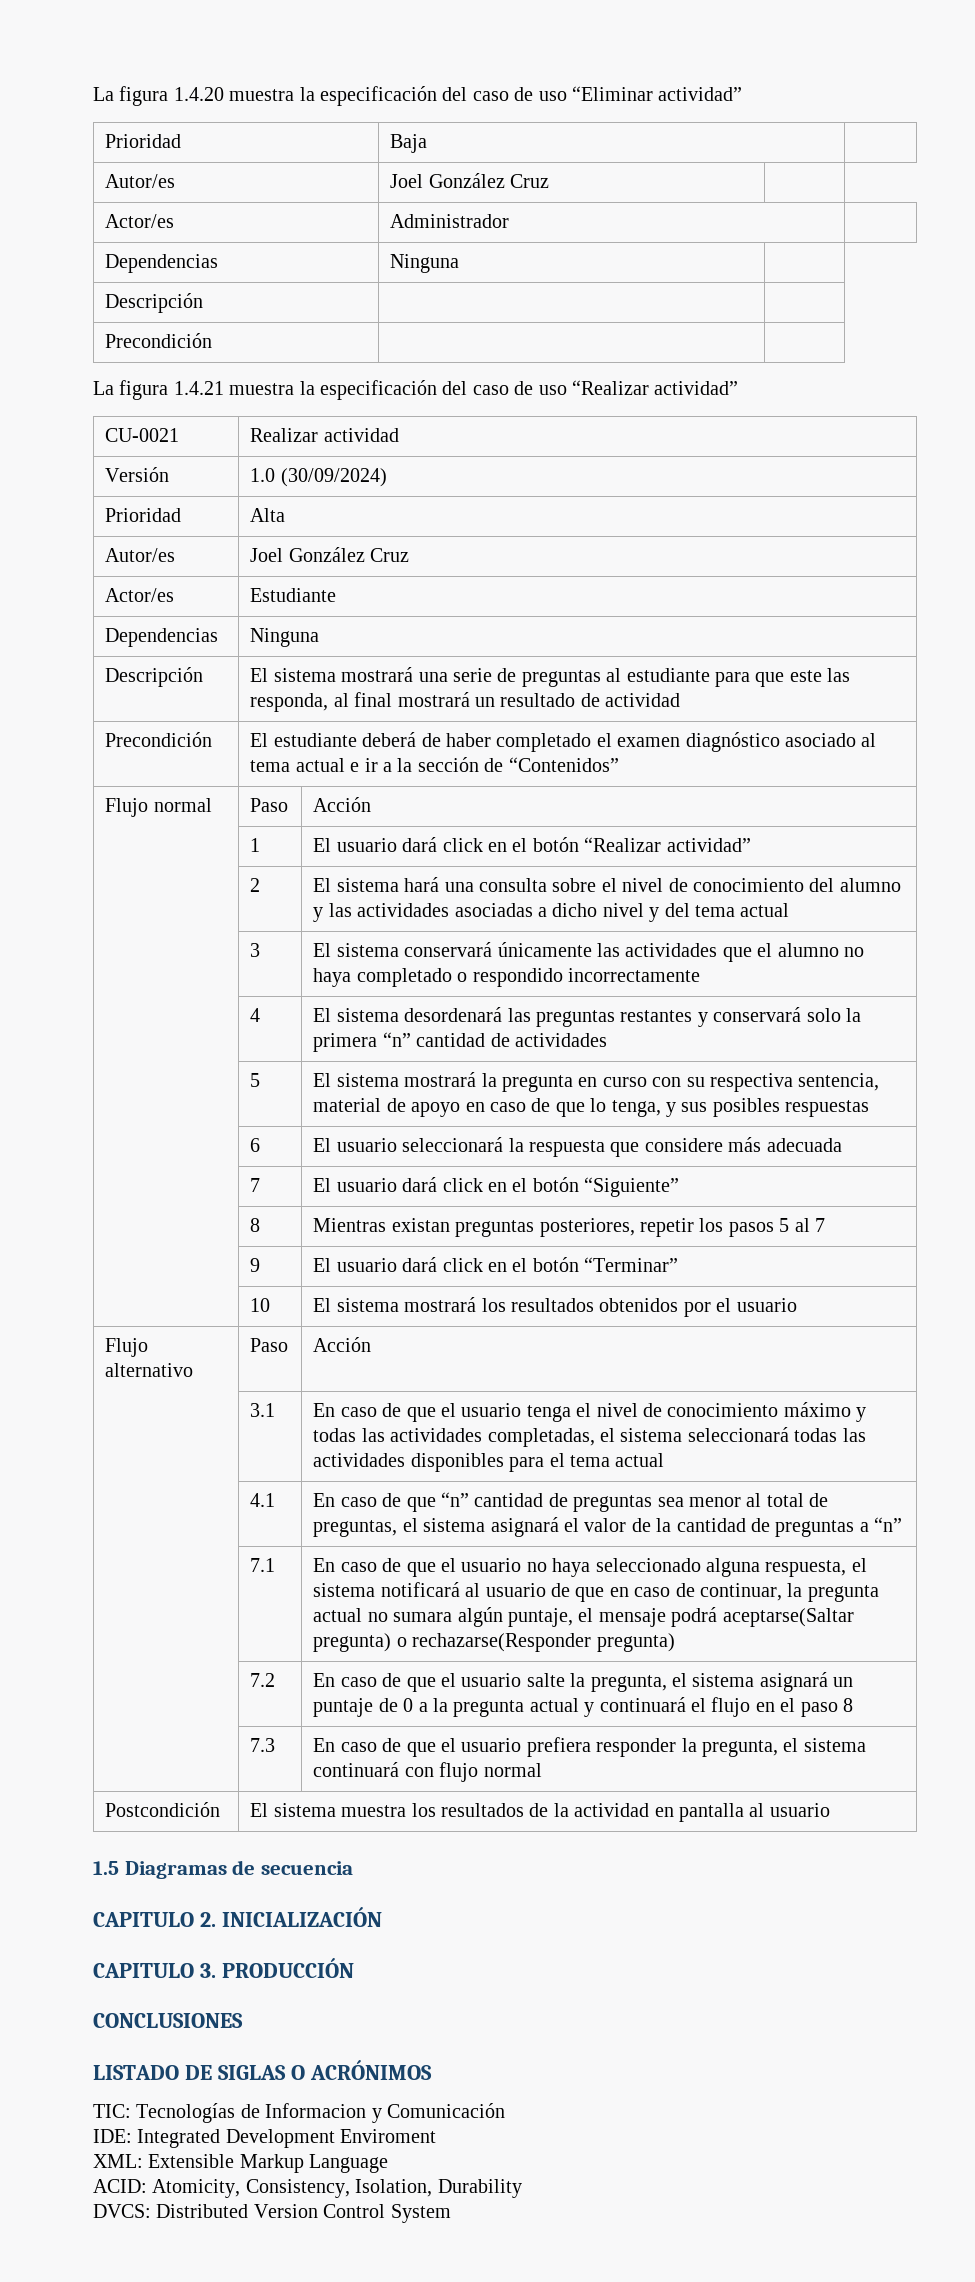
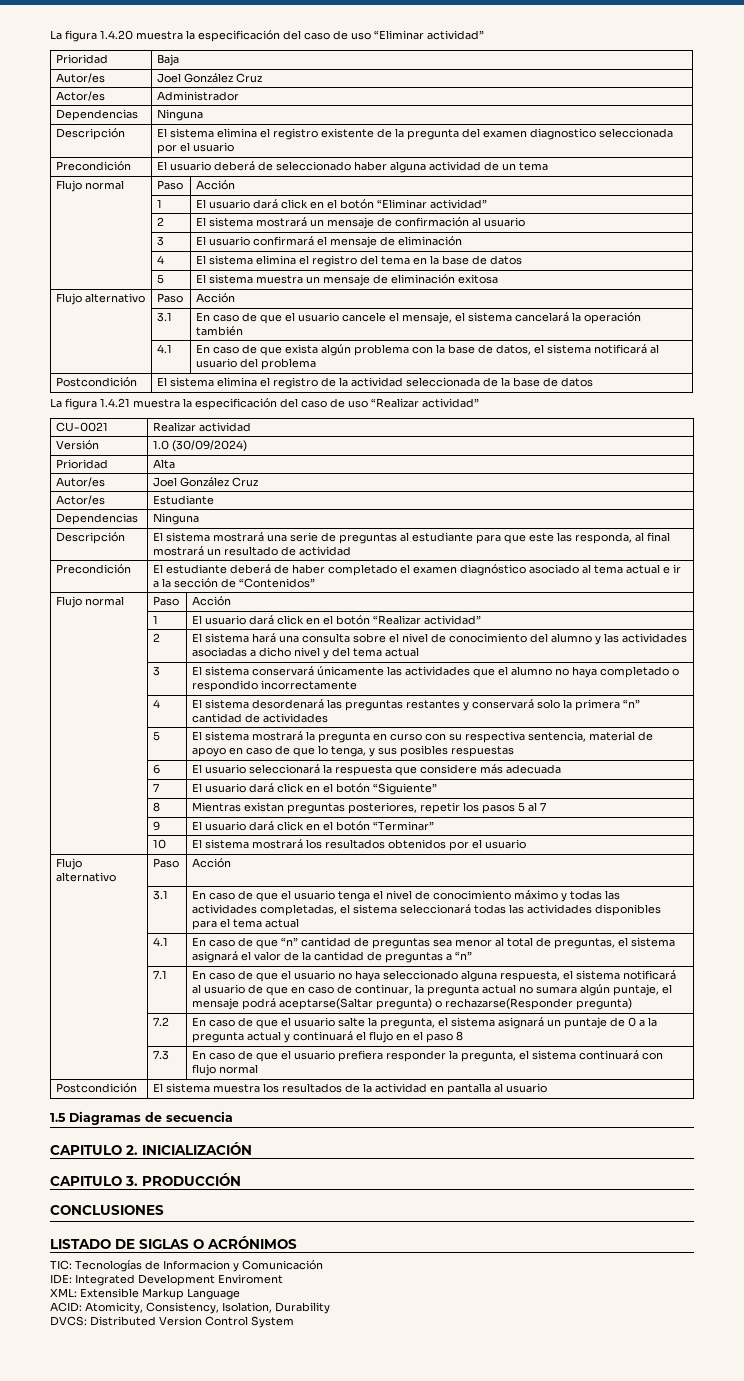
[105,174,176,188] [390,173,550,188] | // Autor/es | Joel González Cruz | -> [56,73,106,83] [157,73,263,83] // Autor/es | Joel González Cruz
[105,254,219,273] [390,254,460,273] [105,293,204,313] [105,333,213,348] | // Dependencias | Ninguna | // Descripción | | // Precondición | | -> [56,109,139,121] [157,109,204,121] [56,128,126,140] [157,128,674,140] [157,142,235,154] [56,161,132,171] [157,161,549,173] [56,180,125,192] [157,180,184,190] [196,180,236,190] [157,199,163,208] [196,199,488,209] [157,217,165,226] [196,217,526,229] [157,236,165,246] [196,236,463,248] [157,255,165,264] [196,255,523,267] [157,274,165,284] [196,274,499,286] [56,293,146,305] [157,293,184,303] [196,293,236,303] [157,312,173,322] [196,312,642,324] [196,326,244,336] [157,344,173,353] [196,344,660,356] [196,358,317,370] [56,377,138,387] [157,377,594,389] // Dependencias | Ninguna // Descripción | El sistema elimina el registro existente de la pregunta del examen diagnostico seleccionada por el usuario // Precondición | El usuario deberá de seleccionado haber alguna actividad de un tema // Flujo normal | Paso | Acción // | 1 | El usuario dará click en el botón “Eliminar actividad” // | 2 | El sistema mostrará un mensaje de confirmación al usuario // | 3 | El usuario confirmará el mensaje de eliminación // | 4 | El sistema elimina el registro del tema en la base de datos // | 5 | El sistema muestra un mensaje de eliminación exitosa // Flujo alternativo | Paso | Acción // | 3.1 | En caso de que el usuario cancele el mensaje, el sistema cancelará la operación también // | 4.1 | En caso de que exista algún problema con la base de datos, el sistema notificará al usuario del problema // Postcondición | El sistema elimina el registro de la actividad seleccionada de la base de datos

